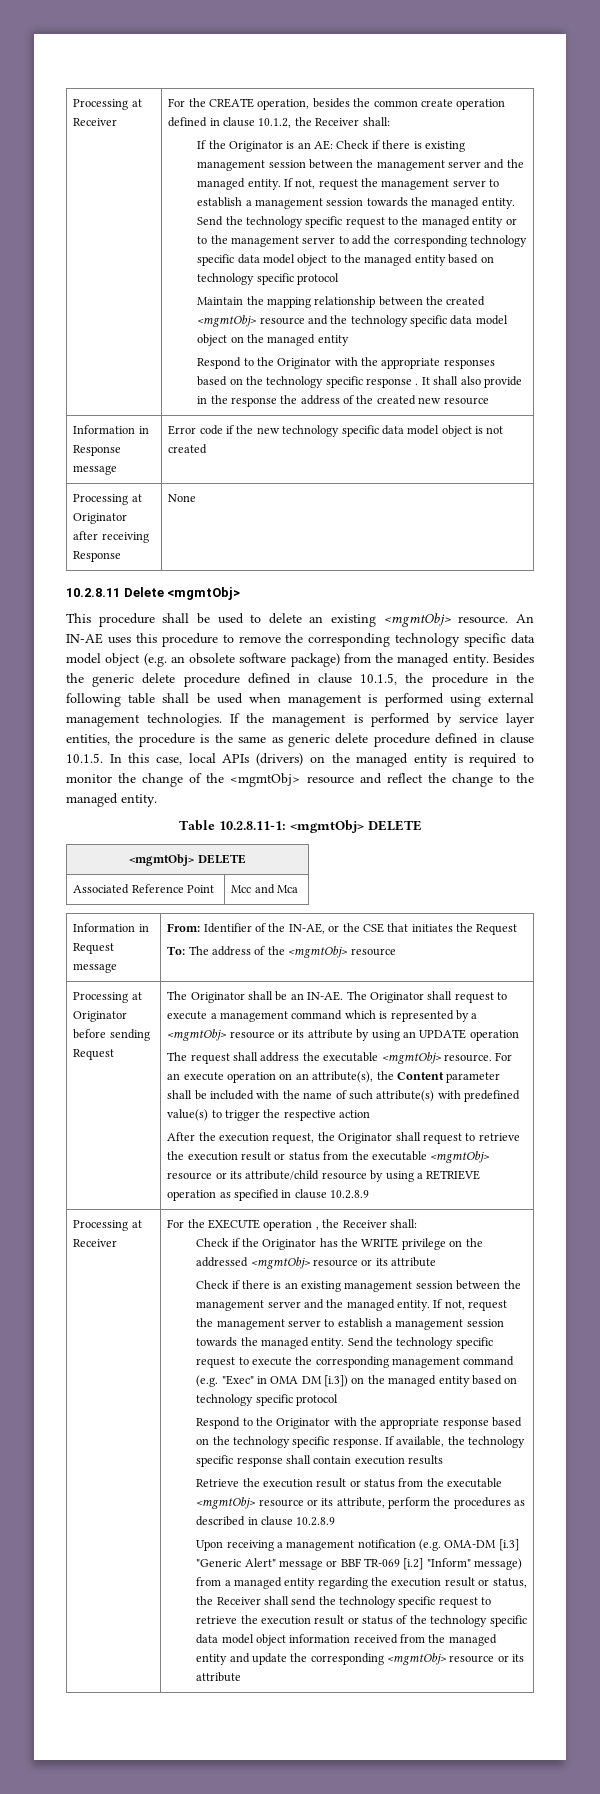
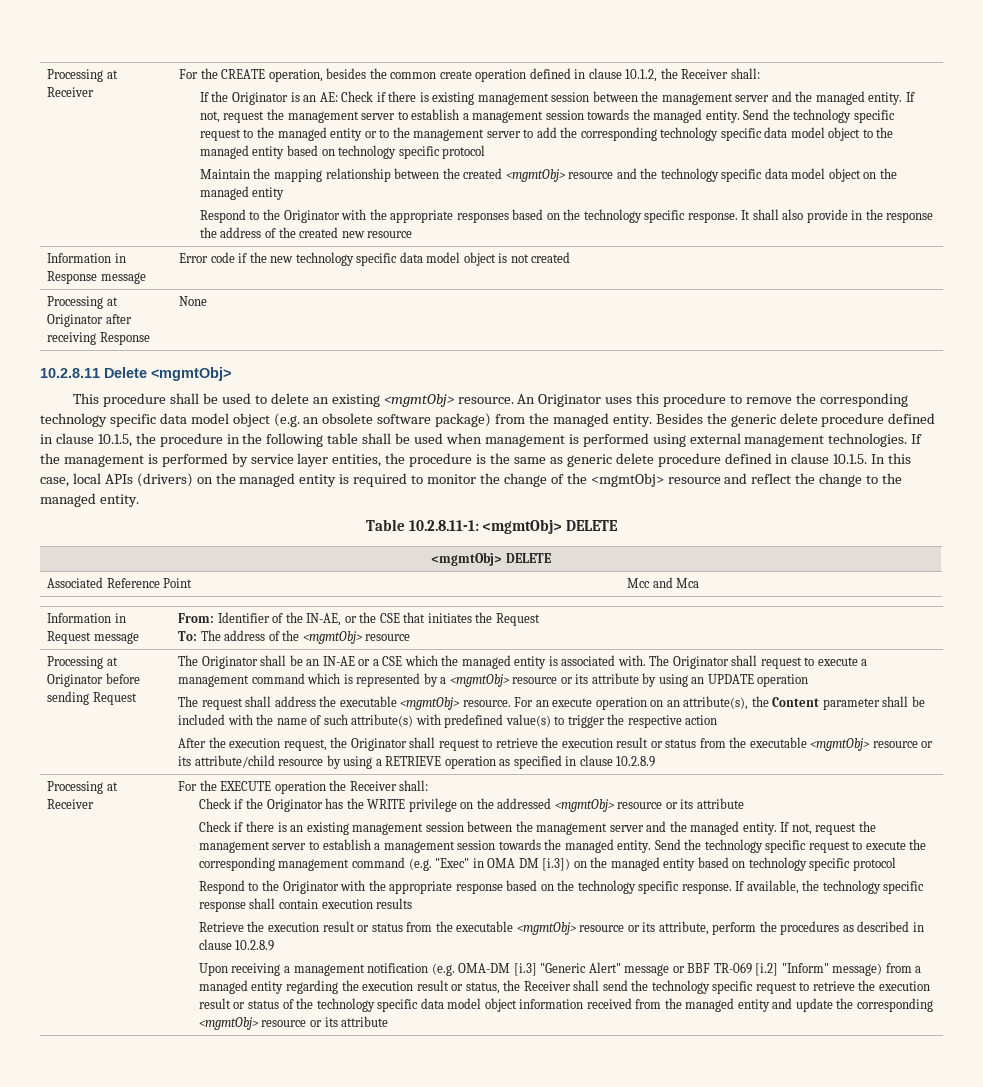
[366,378,419,388] response . -> [687,212,738,223] response.
[66,633,103,644] IN-AE -> [538,394,602,407] Originator
[307,991,344,1001] IN-AE. -> [322,655,646,669] IN-AE or a CSE which the managed entity is associated with.
[315,1226,319,1230] , -> (326, 787) none

